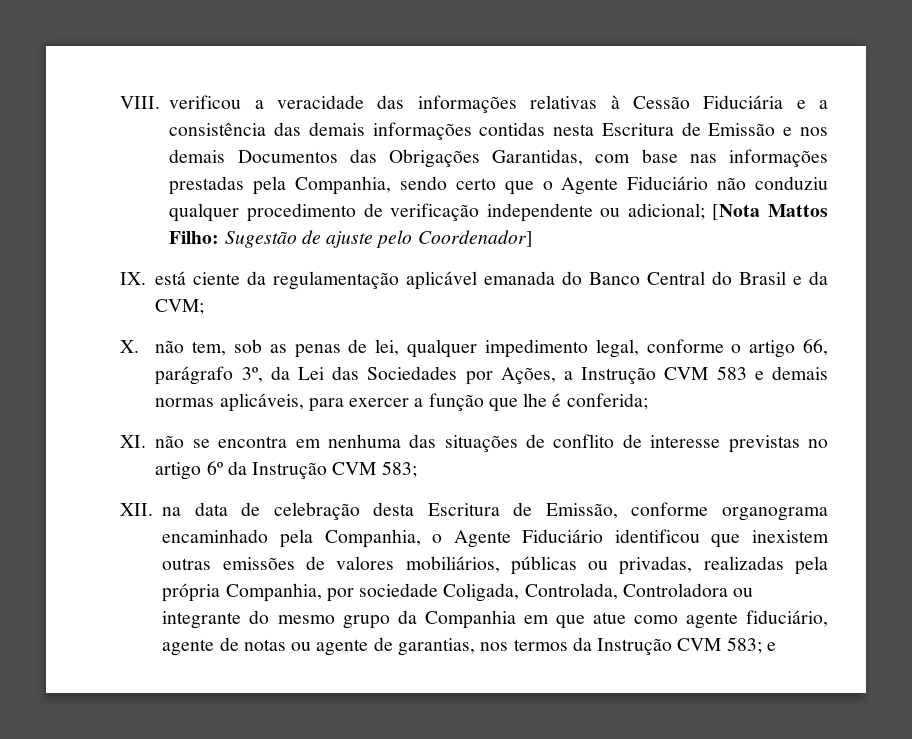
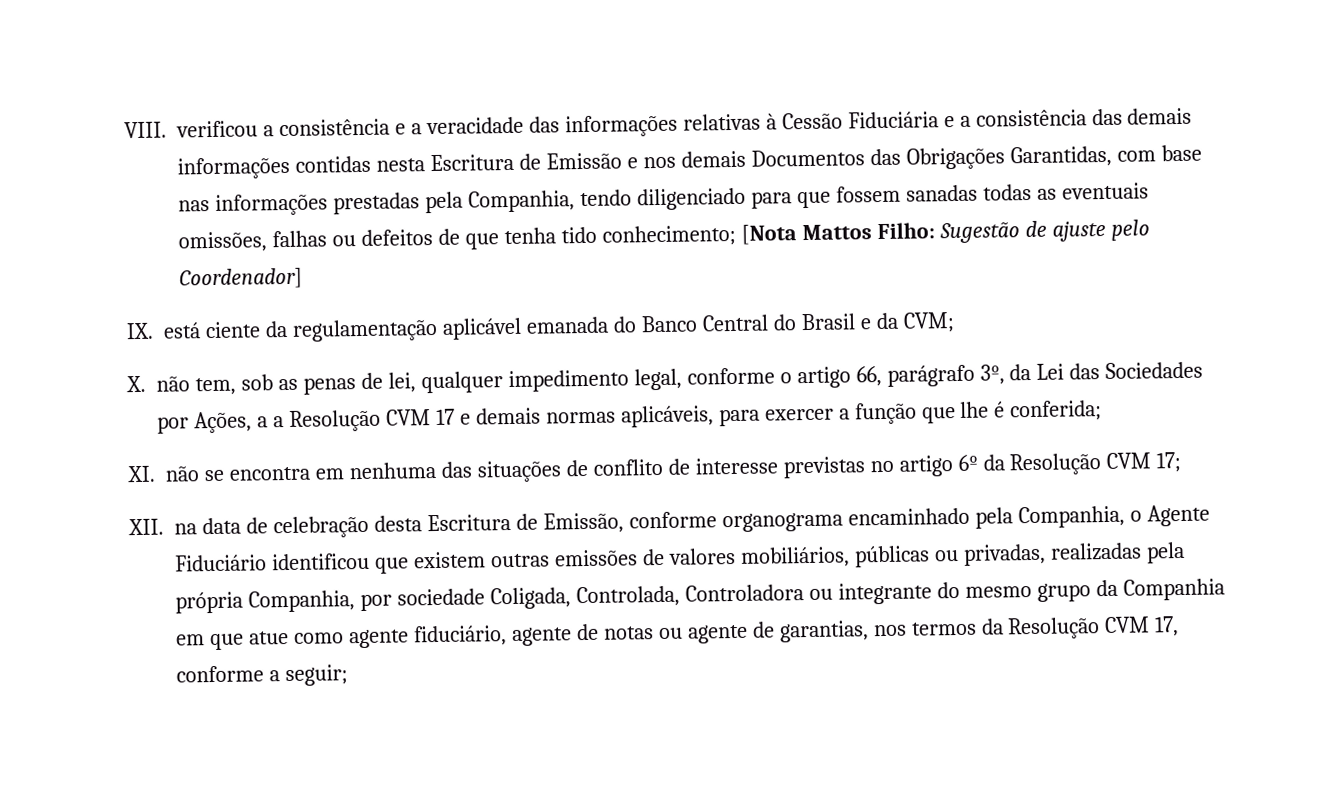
(264, 104) none -> [279,118,423,137] consistência e a
[399,176,829,195] [169,203,705,222] sendo certo que o Agente Fiduciário não conduziu qualquer procedimento de verificação independente ou adicional; -> [580,182,1149,211] [178,224,736,253] tendo diligenciado para que fossem sanadas todas as eventuais omissões, falhas ou defeitos de que tenha tido conhecimento;
[581,366,747,384] Instrução CVM 583 -> [273,408,456,432] a Resolução CVM 17
[252,461,417,479] Instrução CVM 583; -> [1009,451,1183,476] Resolução CVM 17;
[752,530,829,543] inexistem -> [414,551,487,569] existem
[597,637,776,655] Instrução CVM 583; e -> [1007,616,1180,640] [176,664,349,687] Resolução CVM 17, conforme a seguir;

